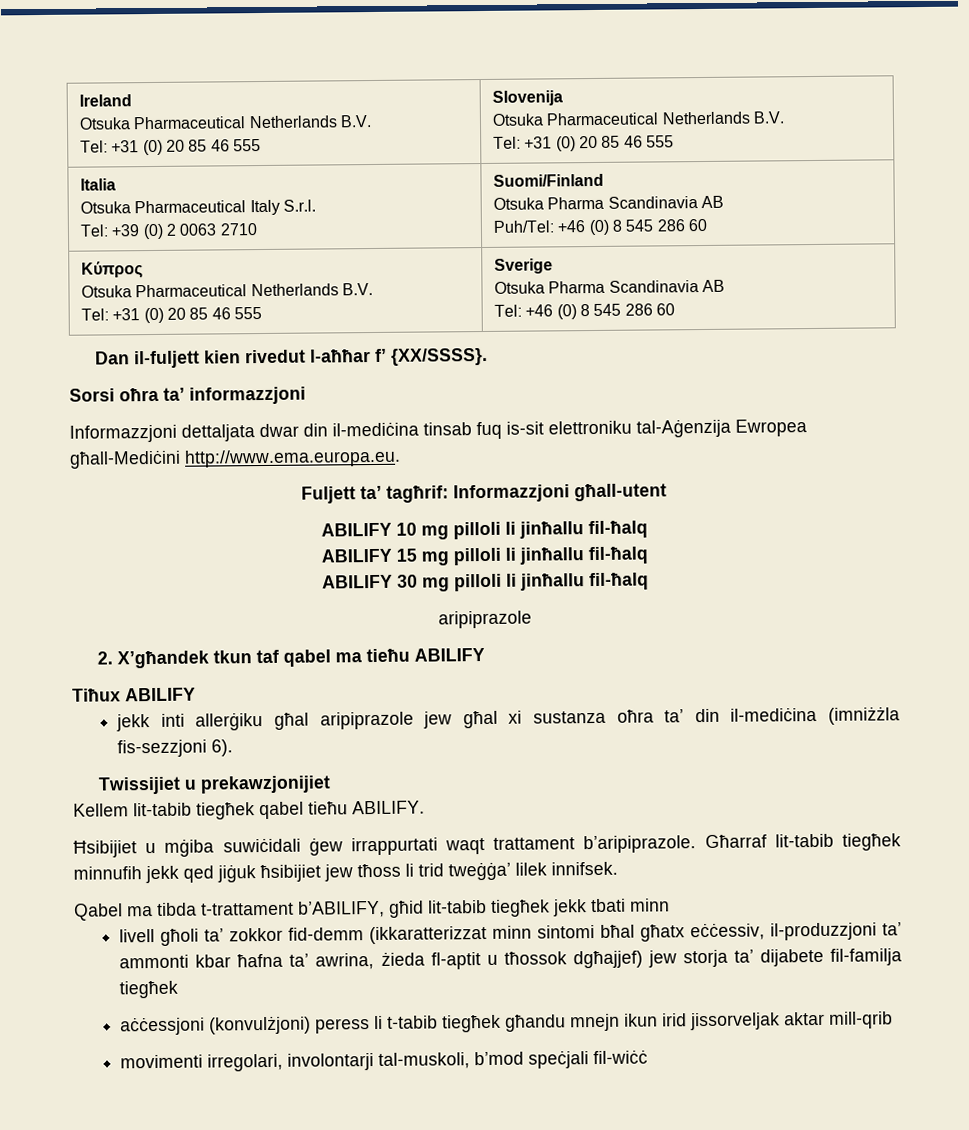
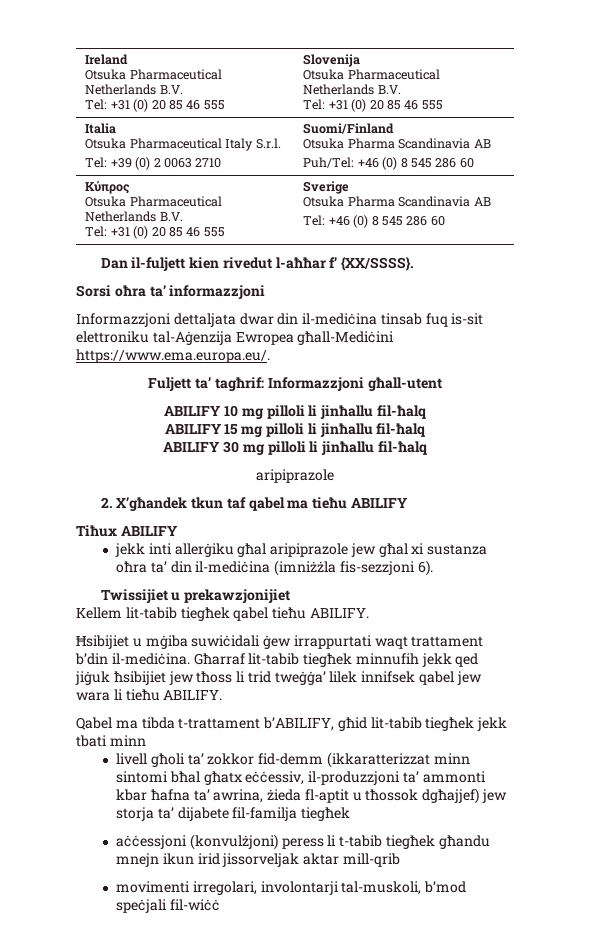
[184,448,401,468] http://www.ema.europa.eu. -> [76,349,270,363] https://www.ema.europa.eu/.
[583,835,697,854] b’aripiprazole. -> [75,653,190,665] b’din il-mediċina.
[551,861,618,876] innifsek. -> [361,671,482,685] [76,689,223,701] innifsek qabel jew wara li tieħu ABILIFY.

